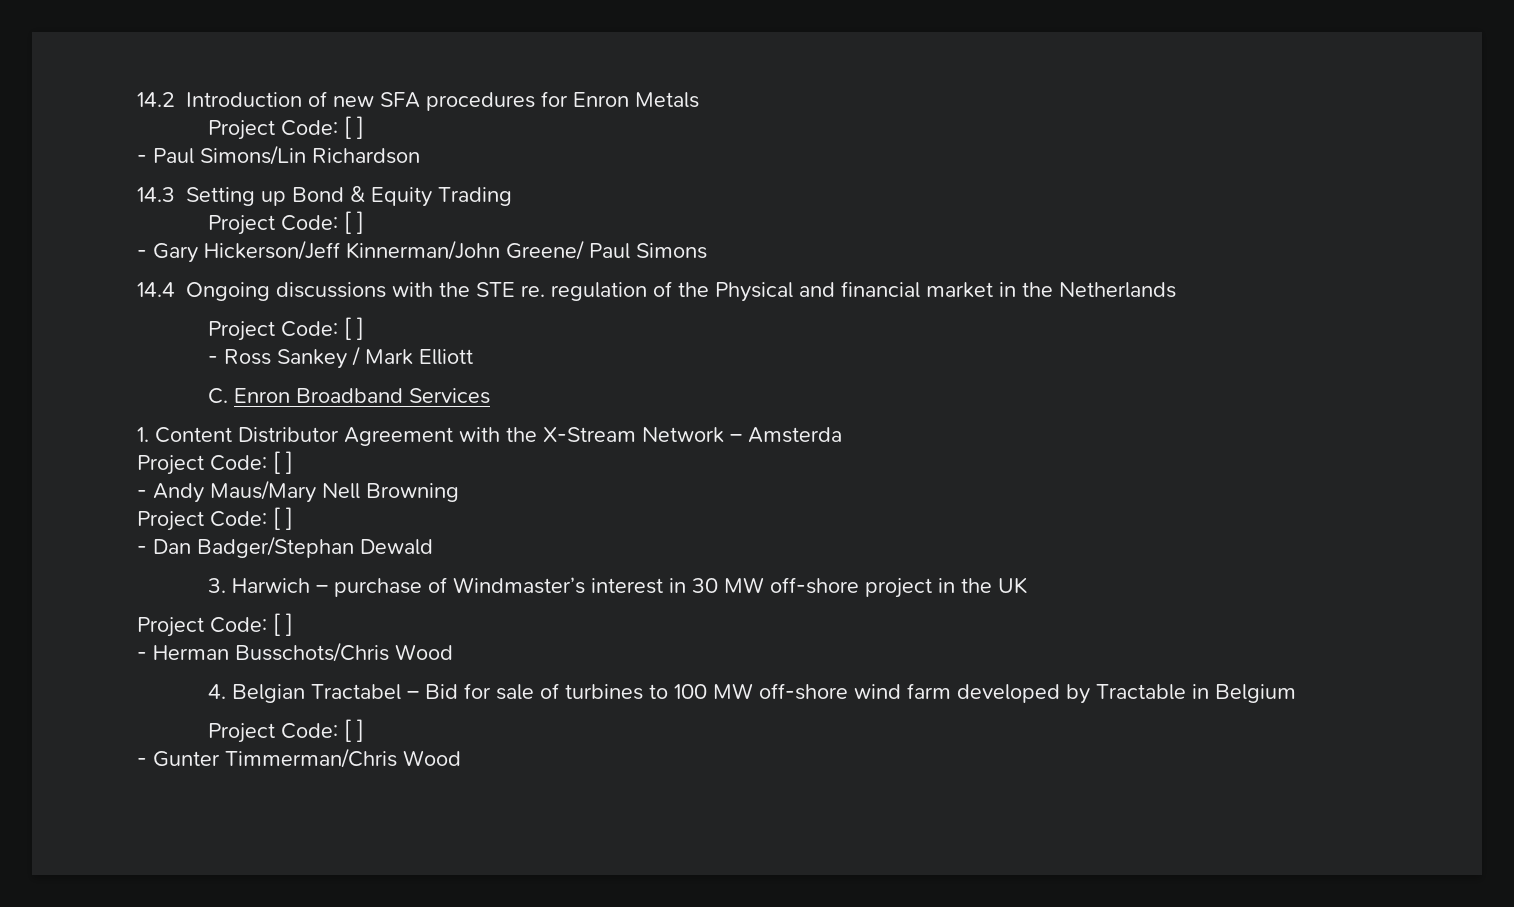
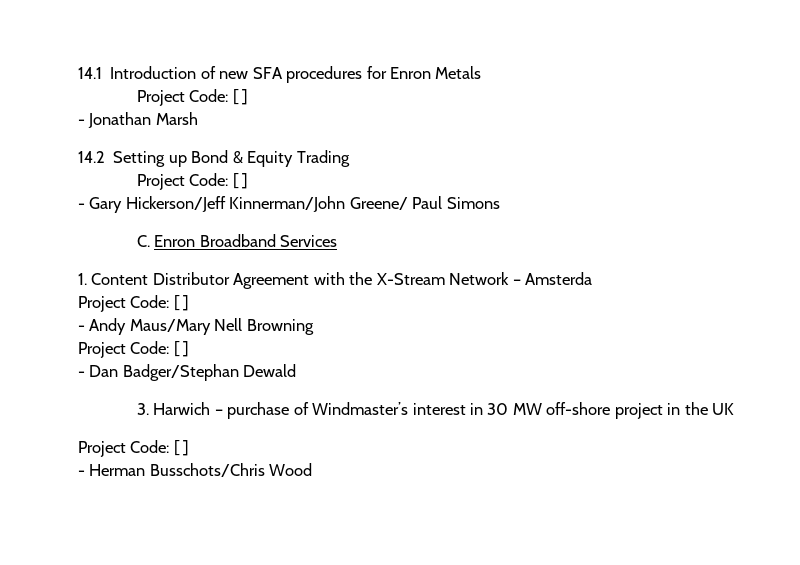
[137,92,175,107] 14.2 -> [78,67,102,79] 14.1
[153,145,420,165] [137,187,175,202] Paul Simons/Lin Richardson // 14.3 -> [88,112,198,128] [78,151,105,163] Jonathan Marsh // 14.2
[137,281,1176,302] [208,317,365,341] [208,346,474,369] // 14.4 Ongoing discussions with the STE re. regulation of the Physical and financial market in the Netherlands // Project Code: [ ] // - Ross Sankey / Mark Elliott -> (500, 203) none
[208,683,1297,704] [208,719,365,743] [137,748,461,768] // 4. Belgian Tractabel – Bid for sale of turbines to 100 MW off-shore wind farm developed by Tractable in Belgium // Project Code: [ ] // - Gunter Timmerman/Chris Wood -> (313, 469) none

